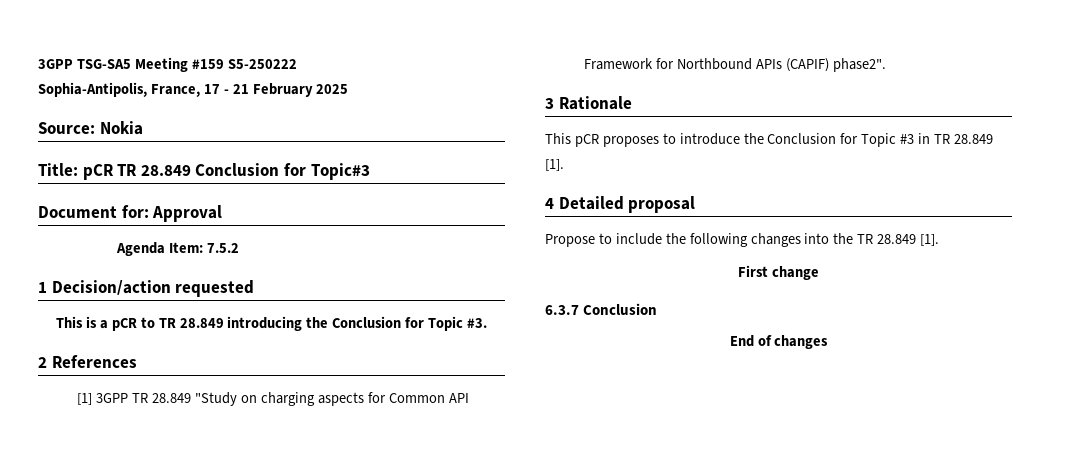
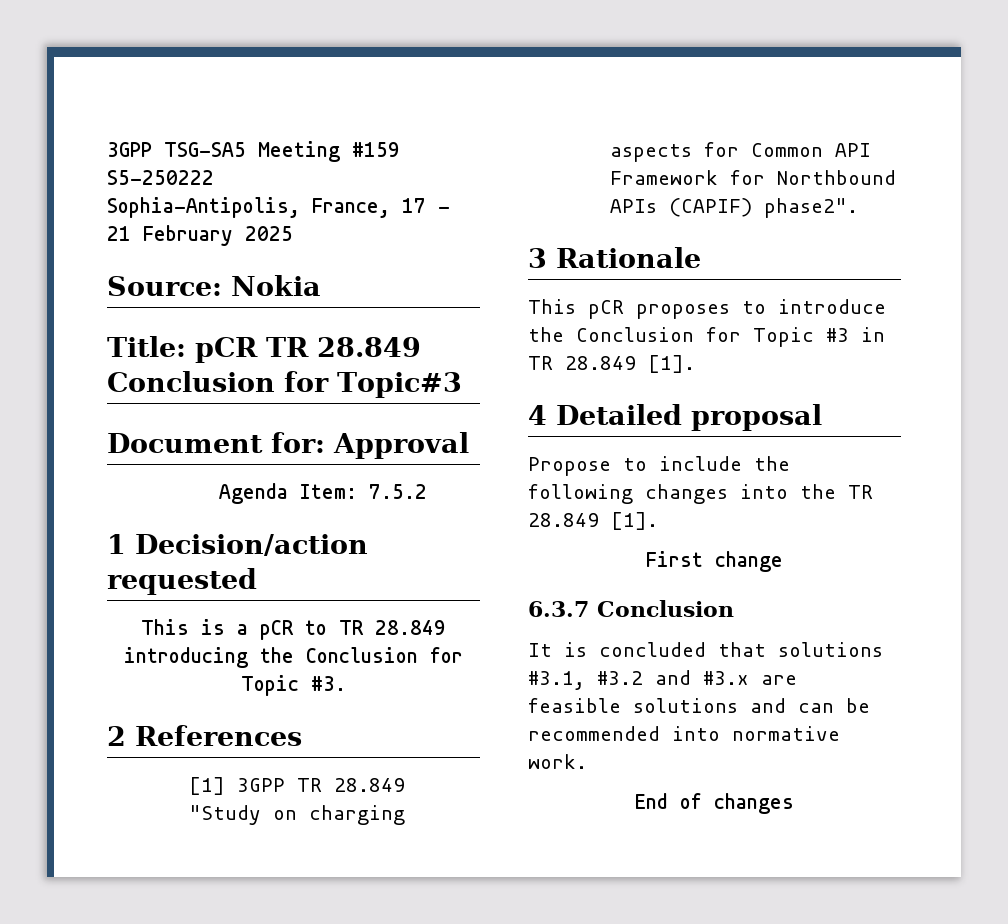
(658, 309) none -> [528,642,883,657] [528,670,797,690] [528,698,870,713] [528,726,840,741] [528,754,587,769] // It is concluded that solutions #3.1, #3.2 and #3.x are feasible solutions and can be recommended into normative work.

